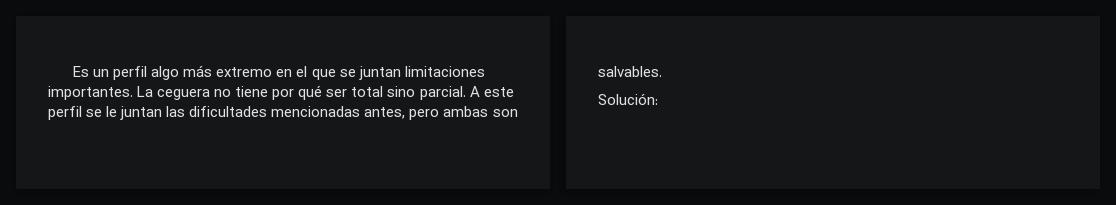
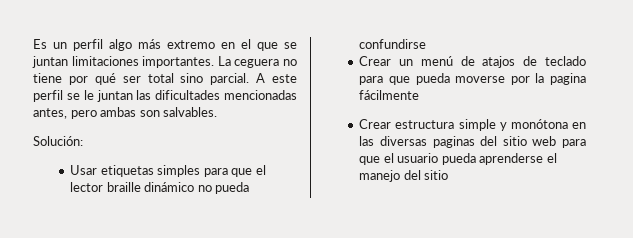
(658, 99) none -> [70,165,266,177] [70,182,250,194] [359,39,427,49] [359,56,586,68] [359,73,586,85] [359,90,420,100] [359,119,586,131] [359,136,586,148] [359,153,557,165] [359,170,449,182] // Usar etiquetas simples para que el lector braille dinámico no pueda confundirse // Crear un menú de atajos de teclado para que pueda moverse por la pagina fácilmente // Crear estructura simple y monótona en las diversas paginas del sitio web para que el usuario pueda aprenderse el manejo del sitio

